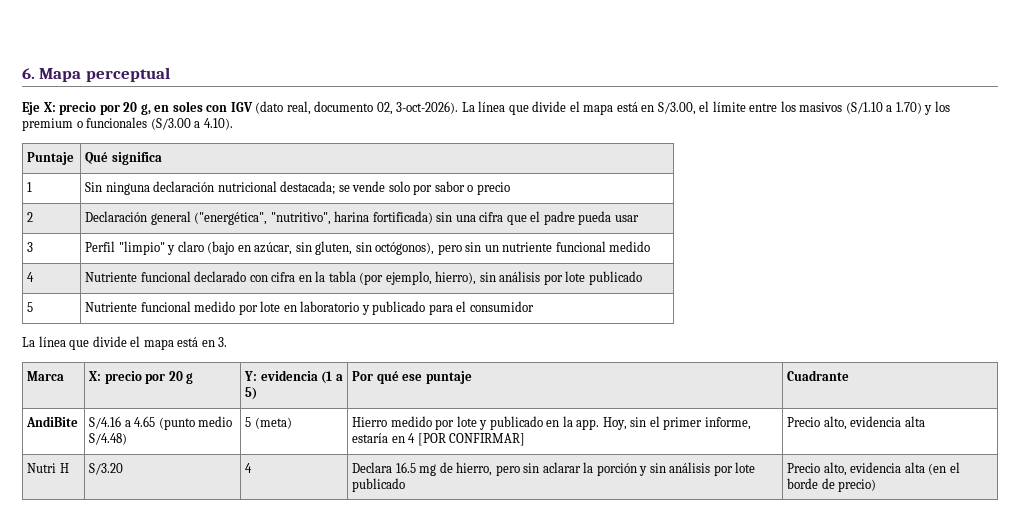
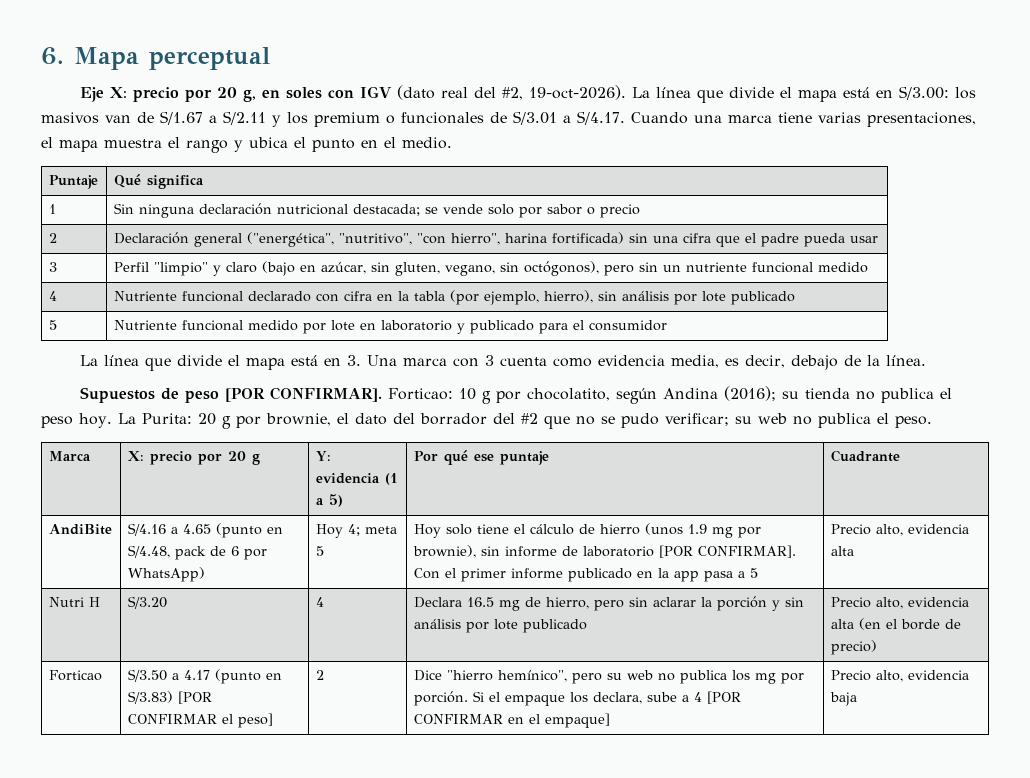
[286,101,922,115] real, documento 02, 3-oct-2026). La línea que divide el mapa está en S/3.00, el límite entre los masivos (S/1.10 a 1.70) -> [440,85,976,103] [41,111,266,125] real del #2, 19-oct-2026). La línea que divide el mapa está en S/3.00: los masivos van de S/1.67 a S/2.11
[150,118,233,130] (S/3.00 a 4.10). -> [490,111,976,127] [41,137,452,153] de S/3.01 a S/4.17. Cuando una marca tiene varias presentaciones, el mapa muestra el rango y ubica el punto en el medio.
(331, 218) none -> [416,233,500,245] "con hierro",
(353, 248) none -> [444,265,495,276] vegano,
(228, 342) none -> [366,355,926,370] [79,386,952,404] [41,413,932,429] Una marca con 3 cuenta como evidencia media, es decir, debajo de la línea. // Supuestos de peso [POR CONFIRMAR]. Forticao: 10 g por chocolatito, según Andina (2016); su tienda no publica el peso hoy. La Purita: 20 g por brownie, el dato del borrador del #2 que no se pudo verificar; su web no publica el peso.
[198,416,233,427] [89,433,128,445] [245,417,292,429] [352,416,751,430] [352,433,526,446] medio S/4.48) | 5 (meta) | Hierro medido por lote y publicado en la app. Hoy, sin el primer informe, estaría en 4 [POR CONFIRMAR] -> [266,527,283,534] [127,545,267,560] [127,567,205,582] [315,524,397,538] [315,546,324,556] [413,523,761,538] [412,545,796,558] [413,568,758,582] en S/4.48, pack de 6 por WhatsApp) | Hoy 4; meta 5 | Hoy solo tiene el cálculo de hierro (unos 1.9 mg por brownie), sin informe de laboratorio [POR CONFIRMAR]. Con el primer informe publicado en la app pasa a 5
(877, 485) none -> [48,670,102,681] [127,669,282,684] [127,691,212,704] [127,713,273,728] [315,670,324,680] [413,670,804,684] [413,691,741,706] [413,713,610,728] [830,670,969,682] [829,692,857,706] // Forticao | S/3.50 a 4.17 (punto en S/3.83) [POR CONFIRMAR el peso] | 2 | Dice "hierro hemínico", pero su web no publica los mg por porción. Si el empaque los declara, sube a 4 [POR CONFIRMAR en el empaque] | Precio alto, evidencia baja

